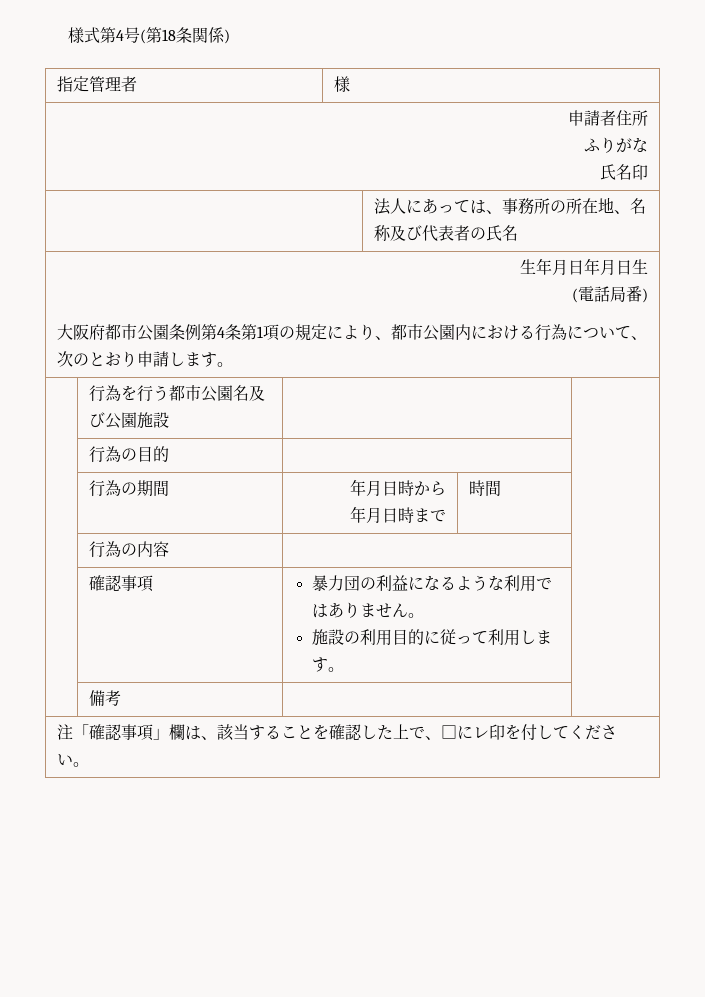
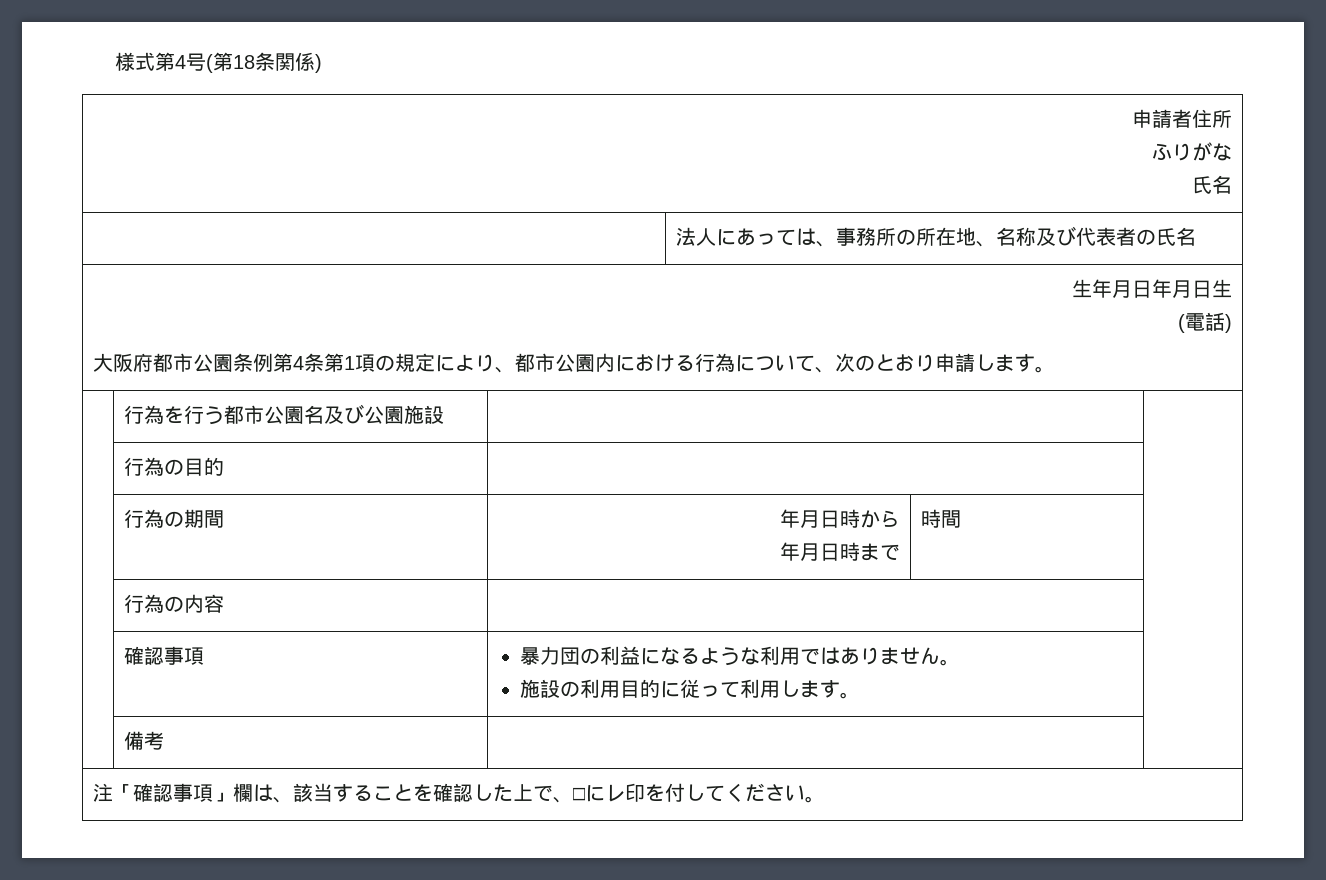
[57,76,138,92] [334,76,351,92] // 指定管理者 | 様 -> (323, 63) none
[631,164,648,180] 印 -> (1233, 184) none
[609,286,642,302] 局番 -> (1226, 321) none

